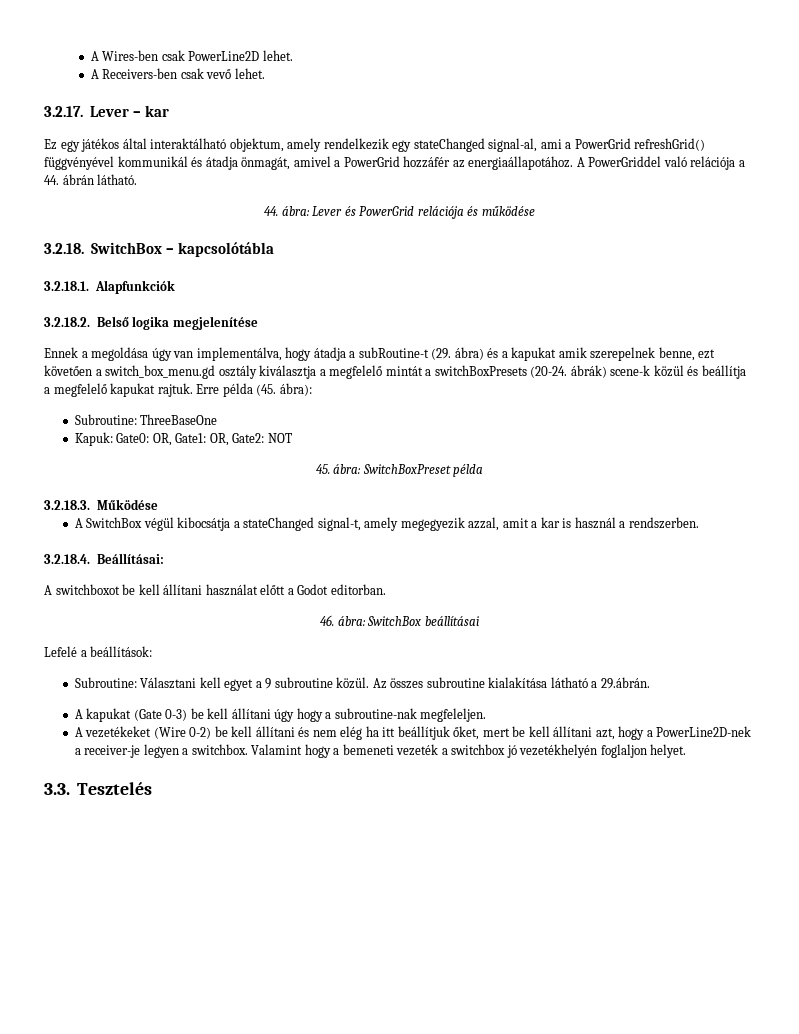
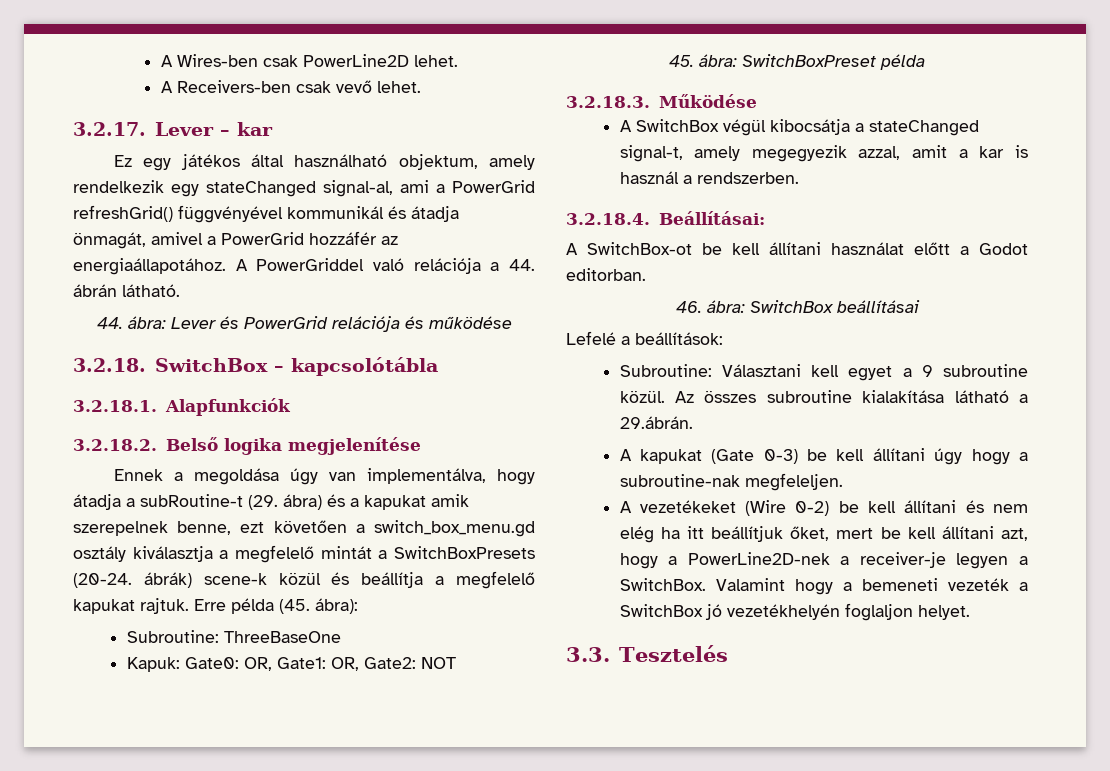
[150,138,227,149] interaktálható -> [294,154,388,167] használható
[434,365,527,376] switchBoxPresets -> [394,546,535,559] SwitchBoxPresets
[55,584,120,595] switchboxot -> [587,242,692,255] SwitchBox-ot
[191,744,248,755] switchbox. -> [619,578,706,591] SwitchBox.
[451,744,506,755] switchbox -> [619,604,703,617] SwitchBox

